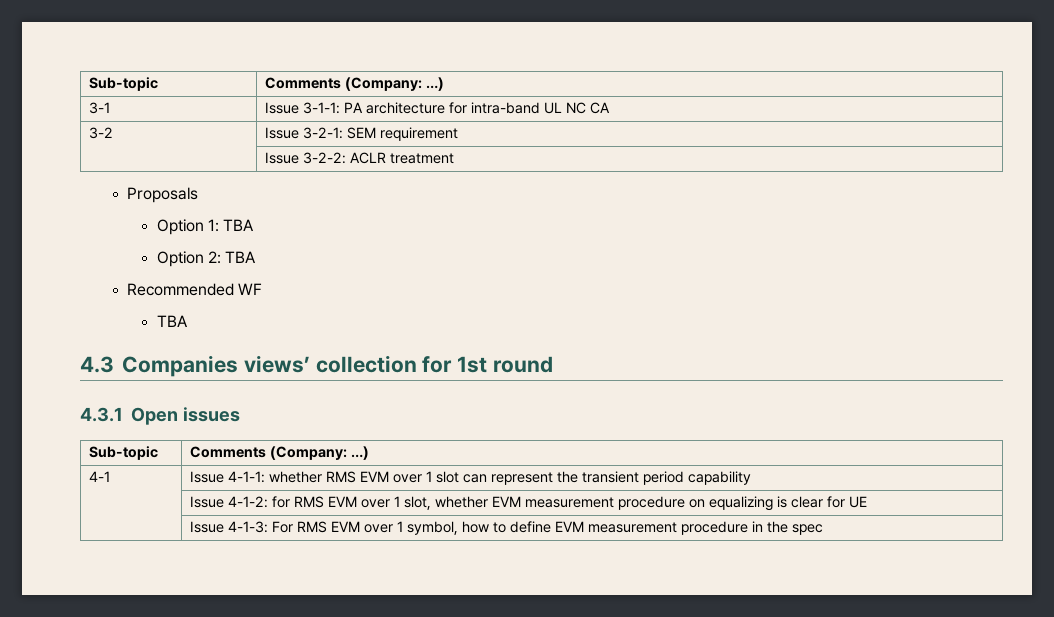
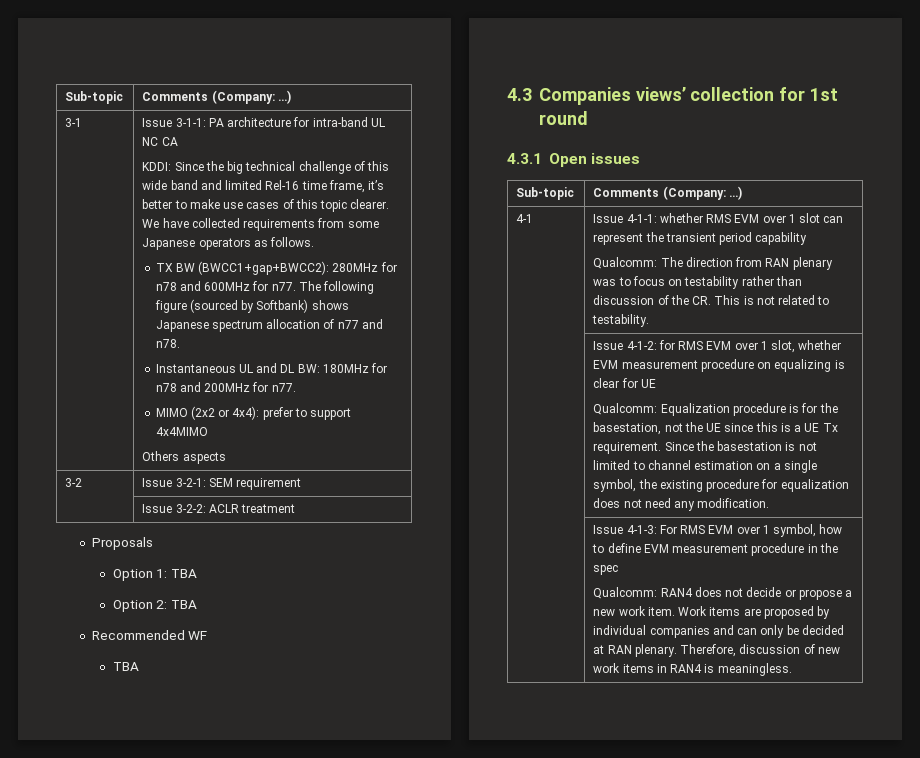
(611, 108) none -> [142,161,390,174] [142,180,385,193] [142,199,390,212] [142,218,379,231] [142,237,315,250] [155,261,397,275] [155,281,375,294] [154,299,349,313] [155,319,383,332] [155,339,180,348] [155,363,388,373] [155,382,296,392] [155,406,352,420] [155,427,208,436] [142,451,226,464] // KDDI: Since the big technical challenge of this wide band and limited Rel-16 time frame, it’s better to make use cases of this topic clearer. We have collected requirements from some Japanese operators as follows. // TX BW (BWCC1+gap+BWCC2): 280MHz for n78 and 600MHz for n77. The following figure (sourced by Softbank) shows Japanese spectrum allocation of n77 and n78. // Instantaneous UL and DL BW: 180MHz for n78 and 200MHz for n77. // MIMO (2x2 or 4x4): prefer to support 4x4MIMO // Others aspects
(752, 478) none -> [593,257,833,270] [593,276,802,289] [593,295,830,305] [592,314,650,327] // Qualcomm: The direction from RAN plenary was to focus on testability rather than discussion of the CR. This is not related to testability.
(868, 502) none -> [593,403,838,416] [593,422,838,435] [593,441,817,454] [593,460,817,473] [593,479,849,492] [593,498,770,511] // Qualcomm: Equalization procedure is for the basestation, not the UE since this is a UE Tx requirement. Since the basestation is not limited to channel estimation on a single symbol, the existing procedure for equalization does not need any modification.
(824, 529) none -> [593,587,853,600] [593,606,831,619] [593,625,844,638] [593,644,840,657] [593,663,792,676] // Qualcomm: RAN4 does not decide or propose a new work item. Work items are proposed by individual companies and can only be decided at RAN plenary. Therefore, discussion of new work items in RAN4 is meaningless.

